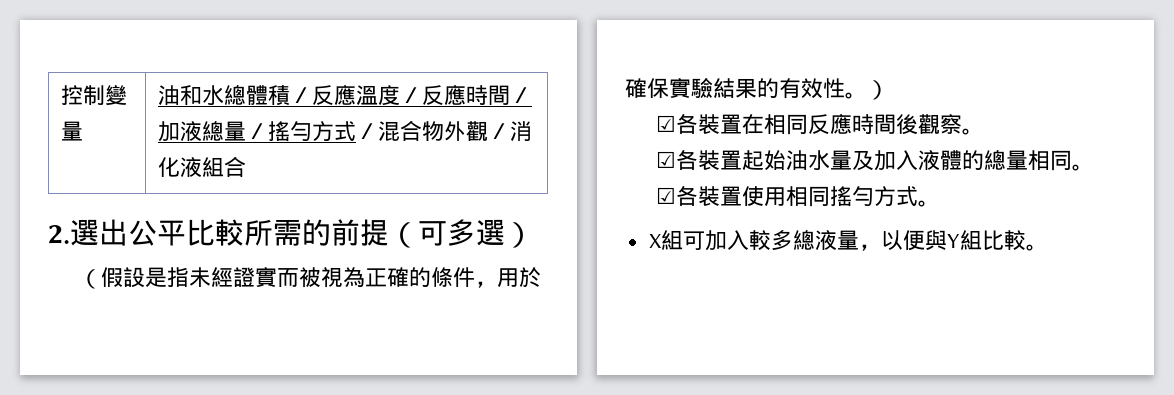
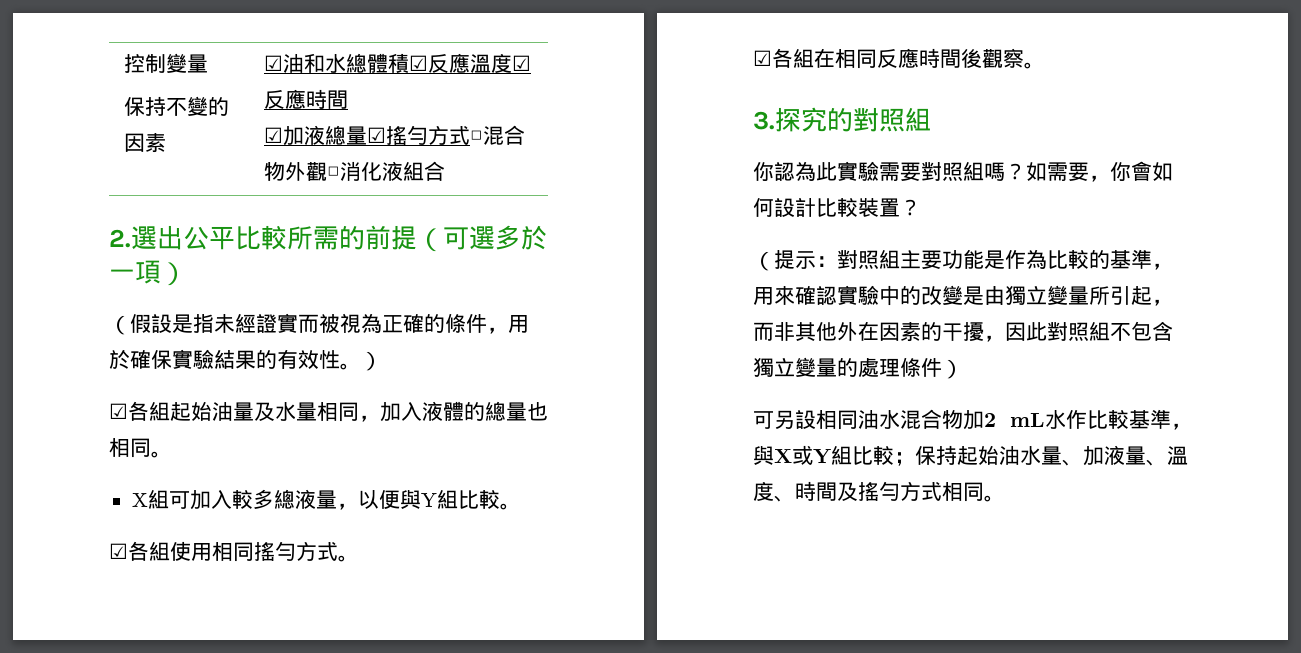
(84, 131) | -> [123,96,229,116] [123,133,166,153] [263,55,283,71] // 保持不變的因素 | ☑
[290,87,313,103] ／ -> [408,55,428,71] ☑
[400,85,533,105] ／反應時間／ -> [511,55,531,71] [263,89,348,109] [263,127,283,143] ☑反應時間 // ☑
[246,121,379,142] ／搖勻方式／ -> [366,125,483,145] ☑搖勻方式□
[488,123,511,139] ／ -> [326,166,340,179] □
[447,219,505,246] 多選 -> [469,225,547,250] [109,260,161,284] 選多於一項
[697,114,984,135] [655,150,874,171] 裝置在相同反應時間後觀察。 // ☑各裝置起始油水量及 -> [149,401,380,422] 組起始油量及水量相同，
[1027,150,1094,171] [655,186,940,207] 相同。 // ☑各裝置使用相同搖勻方式。 -> [527,402,548,421] [109,438,172,458] 也相同。
(1048, 247) none -> [109,541,359,562] [753,48,1045,69] [753,107,931,132] [753,161,1173,182] [753,197,921,217] [753,249,1173,271] [753,285,1173,306] [753,321,1173,342] [753,357,963,379] [753,409,1192,430] [753,445,1188,466] [753,481,1005,502] // ☑各組使用相同搖勻方式。 // ☑各組在相同反應時間後觀察。 // 3.探究的對照組 // 你認為此實驗需要對照組嗎？如需要，你會如何設計比較裝置？ // （提示：對照組主要功能是作為比較的基準，用來確認實驗中的改變是由獨立變量所引起，而非其他外在因素的干擾，因此對照組不包含獨立變量的處理條件） // 可另設相同油水混合物加2 mL水作比較基準，與X或Y組比較；保持起始油水量、加液量、溫度、時間及搖勻方式相同。

